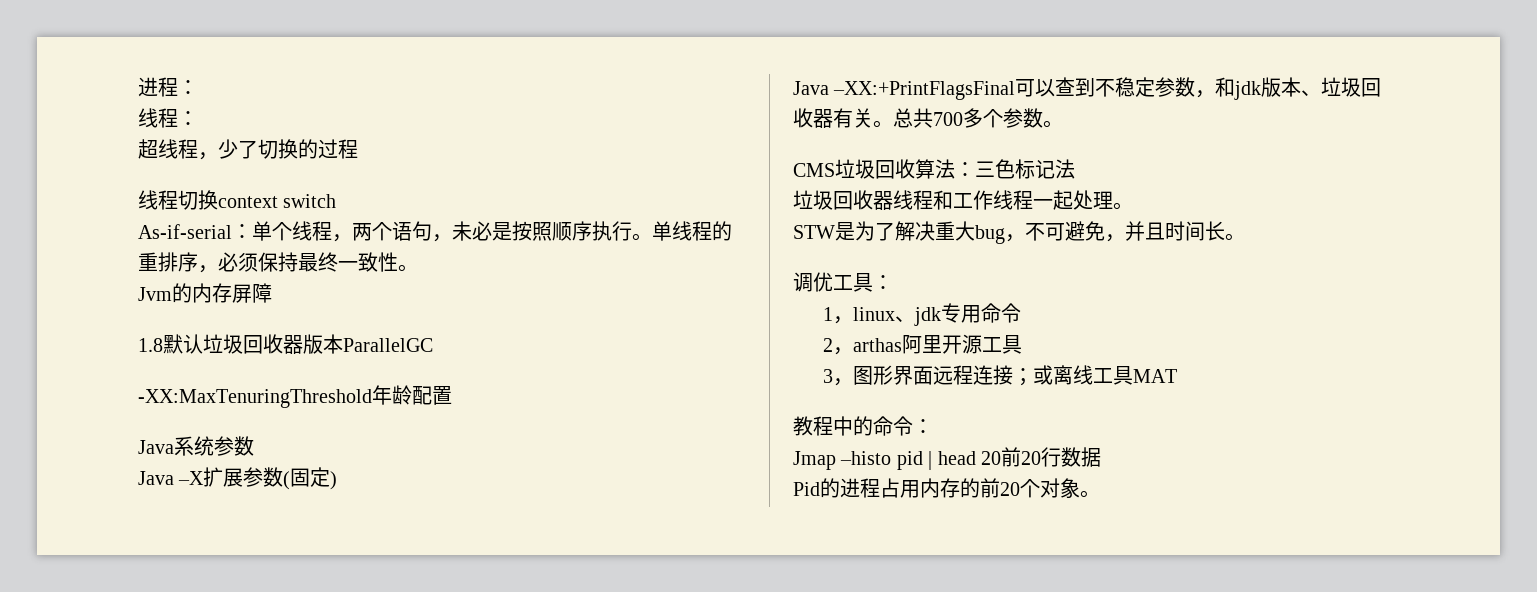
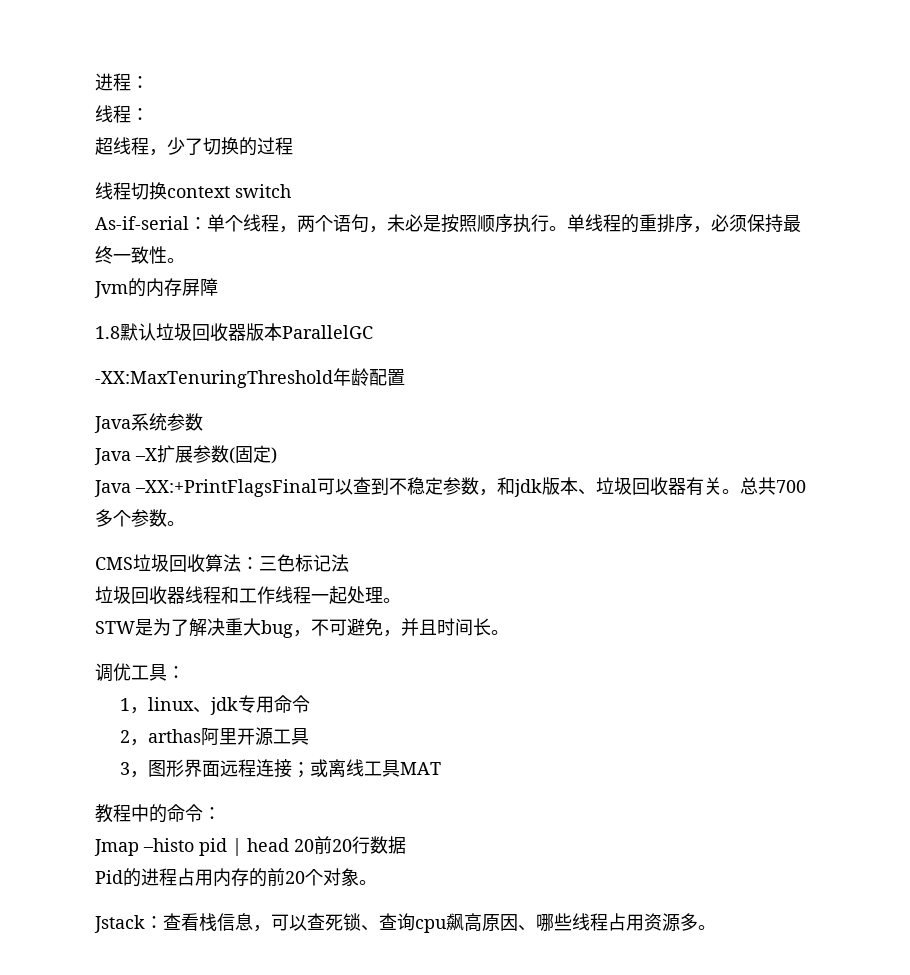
(1100, 494) none -> [94,913,716,933] // Jstack：查看栈信息，可以查死锁、查询cpu飙高原因、哪些线程占用资源多。

